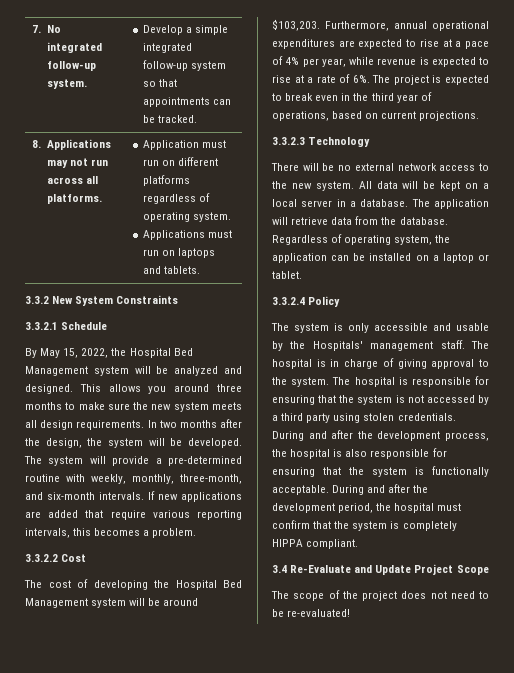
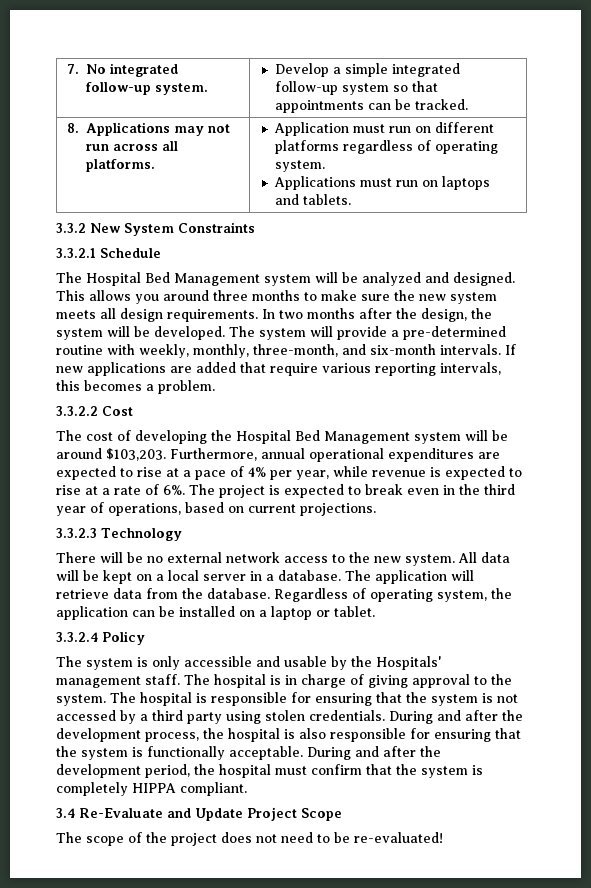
[25,348,127,358] By May 15, 2022, the -> [56,272,82,283] The

